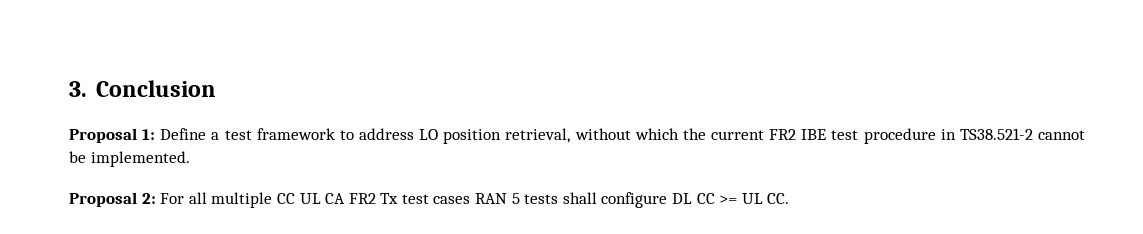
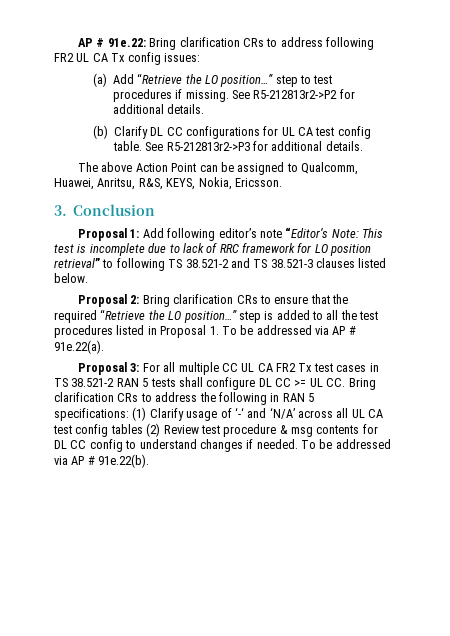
[69,80,216,97] [69,128,1085,144] [69,151,190,167] [69,192,156,207] 3. Conclusion // Proposal 1: Define a test framework to address LO position retrieval, without which the current FR2 IBE test procedure in TS38.521-2 cannot be implemented. // Proposal 2: -> [78,37,375,50] [54,52,200,65] [92,73,333,87] [112,89,355,102] [112,104,205,114] [92,125,371,139] [112,141,363,151] [78,162,359,175] [54,177,282,190] [54,204,156,216] [78,227,384,241] [54,243,372,256] [54,258,387,271] [54,273,88,283] [78,294,349,307] [54,309,379,323] [54,325,356,338] [54,340,104,354] [78,362,140,375] AP # 91e.22: Bring clarification CRs to address following FR2 UL CA Tx config issues: // (a) Add “Retrieve the LO position…” step to test procedures if missing. See R5-212813r2->P2 for additional details. // (b) Clarify DL CC configurations for UL CA test config table. See R5-212813r2->P3 for additional details. // The above Action Point can be assigned to Qualcomm, Huawei, Anritsu, R&S, KEYS, Nokia, Ericsson. // 3. Conclusion // Proposal 1: Add following editor’s note “Editor’s Note: This test is incomplete due to lack of RRC framework for LO position retrieval” to following TS 38.521-2 and TS 38.521-3 clauses listed below. // Proposal 2: Bring clarification CRs to ensure that the required “Retrieve the LO position…” step is added to all the test procedures listed in Proposal 1. To be addressed via AP # 91e.22(a). // Proposal 3:
(471, 200) none -> [369,363,379,372] [54,378,115,387] in TS 38.521-2
(790, 198) none -> [348,378,376,390] [54,392,314,405] [54,407,384,421] [53,423,378,437] [54,439,391,452] [54,454,150,468] Bring clarification CRs to address the following in RAN 5 specifications: (1) Clarify usage of ‘-‘ and ‘N/A’ across all UL CA test config tables (2) Review test procedure & msg contents for DL CC config to understand changes if needed. To be addressed via AP # 91e.22(b).

